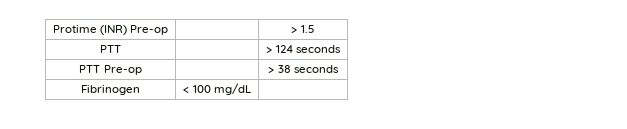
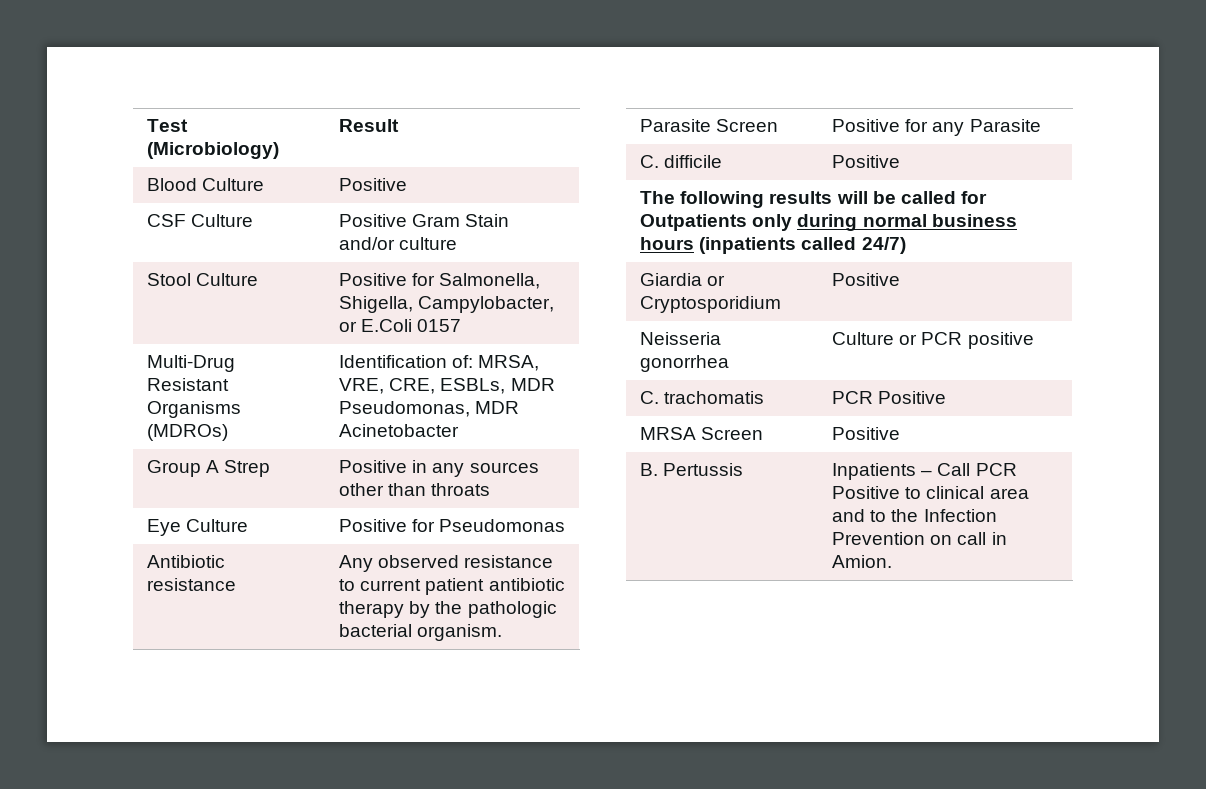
[52,25,169,35] [291,25,315,33] [100,45,121,53] [266,45,341,53] [79,65,142,75] [268,65,339,73] [81,85,140,95] [183,83,251,95] Protime (INR) Pre-op | | > 1.5 // PTT | | > 124 seconds // PTT Pre-op | | > 38 seconds // Fibrinogen | < 100 mg/dL | -> [147,119,189,132] [147,142,280,159] [339,119,400,132] [147,178,265,191] [339,178,408,191] [147,214,254,227] [339,214,510,227] [339,237,458,250] [147,273,259,286] [339,273,541,289] [339,296,555,313] [339,319,462,332] [147,355,236,372] [147,378,230,391] [147,401,242,418] [147,424,229,441] [339,355,540,371] [339,378,555,394] [339,401,520,417] [339,424,460,437] [147,460,271,477] [339,460,539,477] [339,483,491,496] [147,519,249,536] [339,519,566,532] [147,555,226,568] [147,578,237,591] [339,555,554,572] [339,578,565,595] [339,601,557,618] [339,624,503,641] [640,119,779,132] [832,119,1041,136] [640,155,723,168] [832,155,901,168] [640,191,988,208] [640,214,1017,231] [640,237,906,254] [640,273,726,286] [640,296,782,313] [832,273,901,286] [640,332,722,345] [640,355,730,372] [832,332,1034,349] [640,391,765,404] [832,391,947,404] [640,427,764,440] [832,427,901,440] [640,463,744,476] [832,463,1017,480] [832,486,1029,499] [832,509,997,522] [832,532,1007,545] [832,555,893,568] Test (Microbiology) | Result // Blood Culture | Positive // CSF Culture | Positive Gram Stain and/or culture // Stool Culture | Positive for Salmonella, Shigella, Campylobacter, or E.Coli 0157 // Multi-Drug Resistant Organisms (MDROs) | Identification of: MRSA, VRE, CRE, ESBLs, MDR Pseudomonas, MDR Acinetobacter // Group A Strep | Positive in any sources other than throats // Eye Culture | Positive for Pseudomonas // Antibiotic resistance | Any observed resistance to current patient antibiotic therapy by the pathologic bacterial organism. // Parasite Screen | Positive for any Parasite // C. difficile | Positive // The following results will be called for Outpatients only during normal business hours (inpatients called 24/7) // Giardia or Cryptosporidium | Positive // Neisseria gonorrhea | Culture or PCR positive // C. trachomatis | PCR Positive // MRSA Screen | Positive // B. Pertussis | Inpatients – Call PCR Positive to clinical area and to the Infection Prevention on call in Amion.

